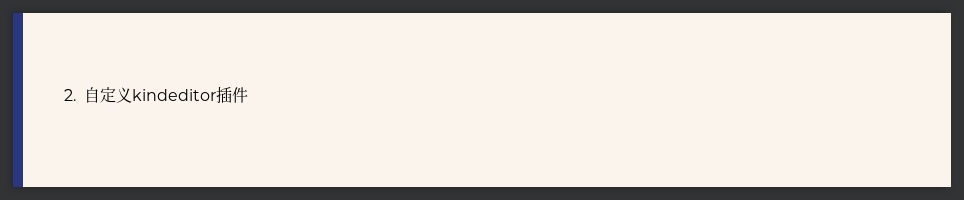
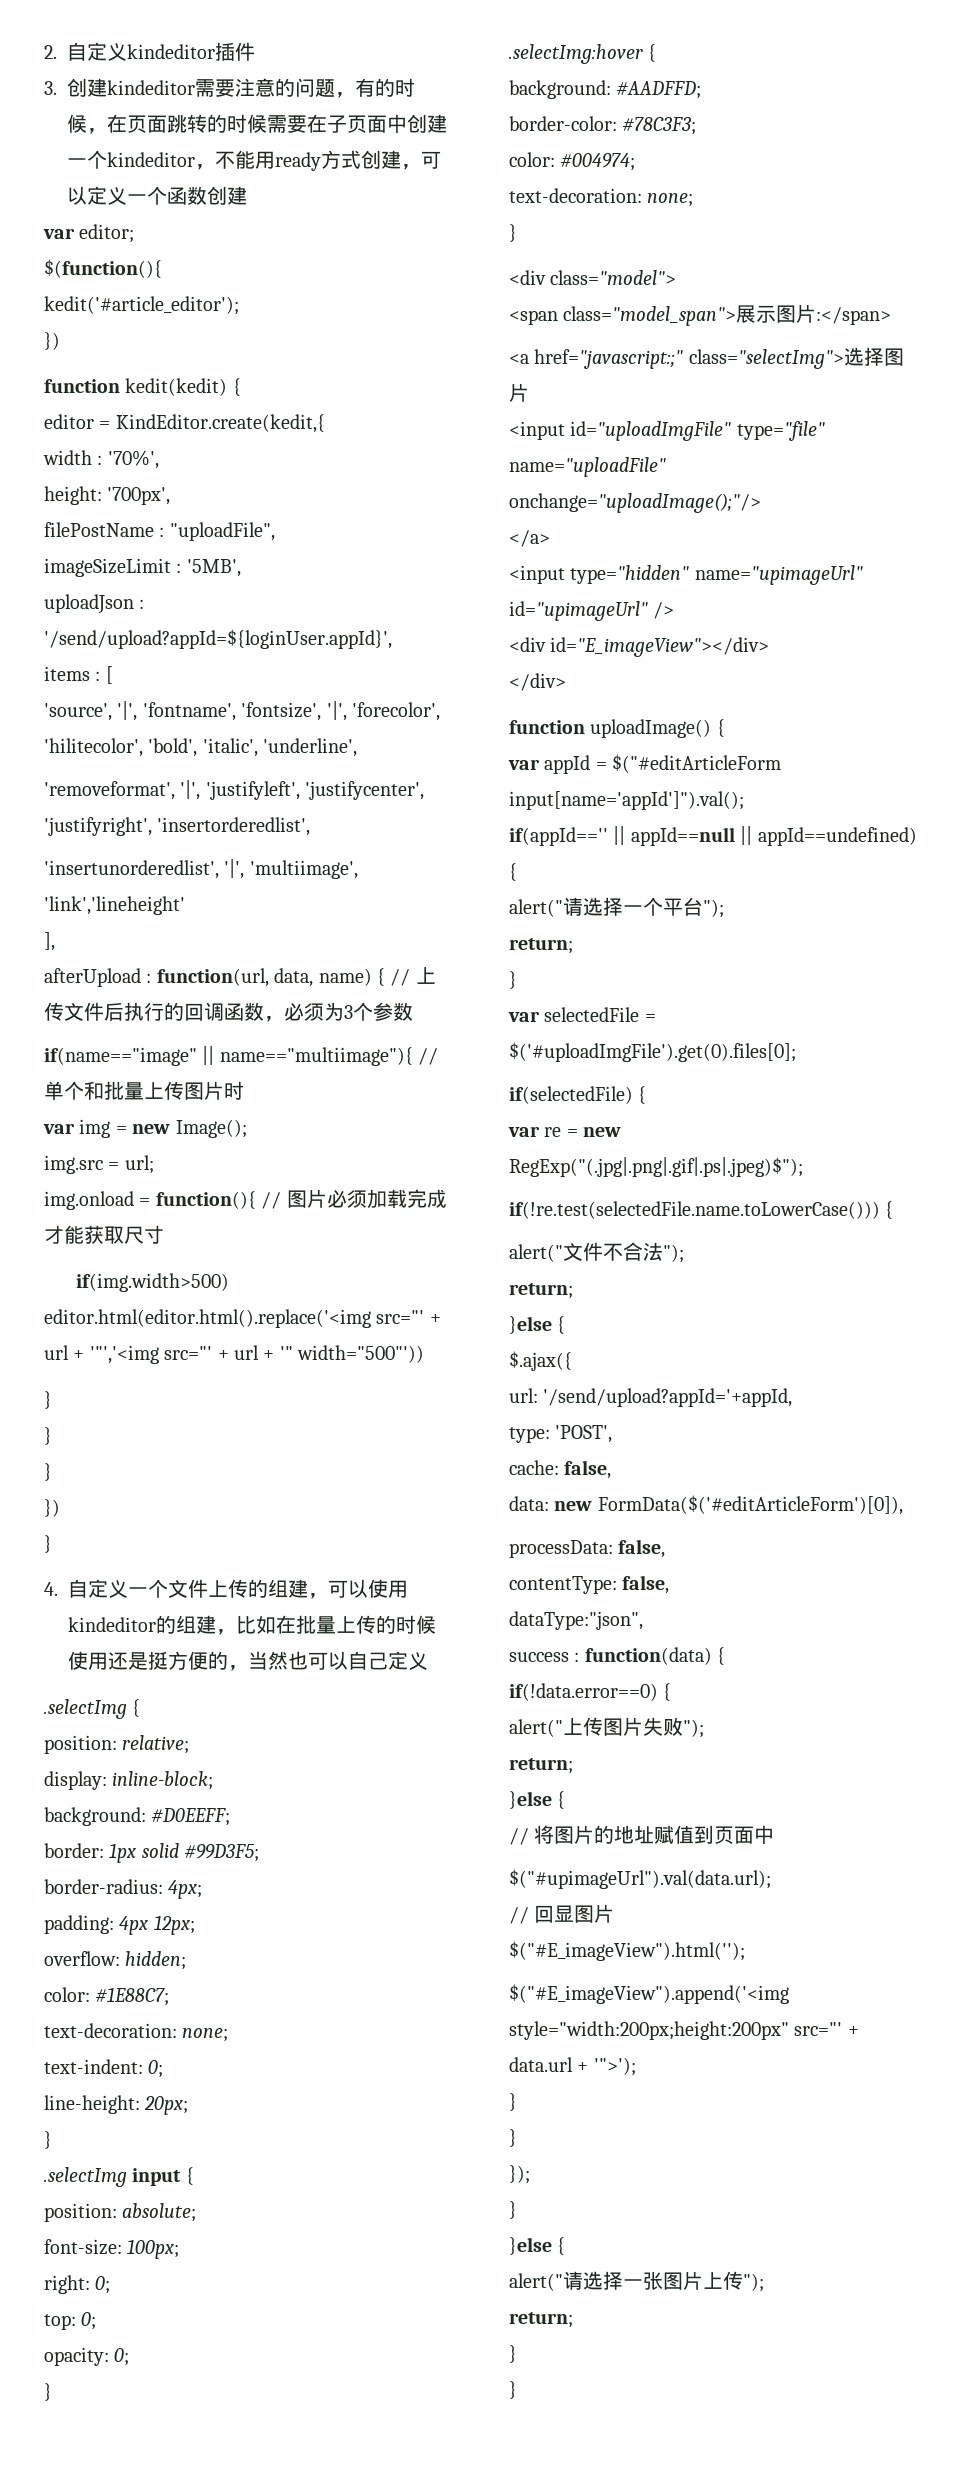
(248, 95) none -> [44,78,415,98] [67,114,447,134] [67,150,441,171] [67,186,247,205] [43,224,135,243] [44,259,162,278] [44,296,239,315] [44,332,60,350] [44,378,241,396] [44,414,325,433] [43,450,159,469] [44,486,171,505] [44,522,275,541] [44,558,241,577] [44,594,145,614] [44,629,392,649] [44,666,113,684] [44,701,440,721] [44,738,358,757] [44,780,425,800] [44,817,311,836] [44,859,358,879] [44,896,185,915] [44,932,55,951] [44,967,436,987] [44,1002,413,1022] [44,1046,439,1066] [44,1081,244,1100] [43,1119,247,1138] [44,1155,154,1174] [44,1189,447,1210] [44,1225,164,1244] [76,1273,230,1292] [44,1309,441,1328] [44,1345,425,1364] [44,1391,52,1409] [44,1427,52,1445] [44,1463,52,1481] [44,1499,60,1517] [44,1535,52,1553] [44,1579,408,1599] [68,1615,436,1635] [68,1651,428,1671] [44,1699,141,1719] [44,1735,190,1754] [44,1771,214,1790] [44,1807,231,1826] [44,1843,260,1863] [44,1879,203,1899] [44,1915,195,1935] [44,1951,187,1970] [44,1987,170,2006] [44,2023,229,2042] [44,2059,164,2078] [44,2095,189,2115] [44,2131,52,2149] [44,2167,194,2187] [44,2203,197,2222] [44,2239,180,2259] [44,2275,111,2294] [44,2312,97,2330] [44,2347,130,2366] [44,2383,52,2401] [509,44,657,64] [509,80,702,99] [509,116,697,135] [509,152,636,171] [509,188,694,207] [509,224,517,242] [509,270,677,285] [509,304,892,326] [509,347,904,369] [509,383,529,402] [509,421,825,441] [509,457,666,477] [509,493,761,513] [509,530,550,547] [509,565,863,585] [509,601,675,621] [509,637,770,657] [509,673,566,691] [509,719,725,738] [508,754,782,774] [509,791,744,810] [509,826,917,846] [509,863,517,881] [509,897,724,918] [509,938,573,954] [509,971,517,989] [508,1007,656,1022] [509,1042,796,1062] [509,1086,647,1104] [508,1126,622,1137] [509,1157,803,1177] [509,1201,894,1219] [509,1242,684,1263] [509,1283,573,1299] [509,1316,566,1334] [509,1351,572,1371] [509,1388,793,1407] [509,1425,613,1443] [509,1460,612,1479] [509,1495,903,1515] [509,1539,666,1558] [509,1575,670,1594] [509,1611,643,1630] [509,1647,726,1665] [509,1683,672,1701] [509,1717,704,1738] [509,1758,573,1774] [509,1791,566,1809] [509,1825,775,1845] [509,1869,771,1889] [509,1904,615,1924] [509,1941,745,1961] [509,1984,789,2004] [509,2021,859,2040] [509,2057,636,2076] [509,2093,517,2111] [509,2129,517,2147] [509,2165,530,2184] [509,2201,517,2219] [509,2237,566,2255] [509,2271,764,2292] [509,2312,573,2328] [509,2345,517,2363] [509,2381,517,2399] // 3.创建kindeditor需要注意的问题，有的时候，在页面跳转的时候需要在子页面中创建一个kindeditor，不能用ready方式创建，可以定义一个函数创建 // var editor; // $(function(){ // kedit('#article_editor'); // }) // function kedit(kedit) { // editor = KindEditor.create(kedit,{ // width : '70%', // height: '700px', // filePostName : "uploadFile", // imageSizeLimit : '5MB', // uploadJson : '/send/upload?appId=${loginUser.appId}', // items : [ // 'source', '|', 'fontname', 'fontsize', '|', 'forecolor', 'hilitecolor', 'bold', 'italic', 'underline', // 'removeformat', '|', 'justifyleft', 'justifycenter', 'justifyright', 'insertorderedlist', // 'insertunorderedlist', '|', 'multiimage', 'link','lineheight' // ], // afterUpload : function(url, data, name) { // 上传文件后执行的回调函数，必须为3个参数 // if(name=="image" || name=="multiimage"){ // 单个和批量上传图片时 // var img = new Image(); // img.src = url; // img.onload = function(){ // 图片必须加载完成才能获取尺寸 // if(img.width>500) editor.html(editor.html().replace('<img src="' + url + '"','<img src="' + url + '" width="500"')) // } // } // } // }) // } // 4.自定义一个文件上传的组建，可以使用kindeditor的组建，比如在批量上传的时候使用还是挺方便的，当然也可以自己定义 // .selectImg { // position: relative; // display: inline-block; // background: #D0EEFF; // border: 1px solid #99D3F5; // border-radius: 4px; // padding: 4px 12px; // overflow: hidden; // color: #1E88C7; // text-decoration: none; // text-indent: 0; // line-height: 20px; // } // .selectImg input { // position: absolute; // font-size: 100px; // right: 0; // top: 0; // opacity: 0; // } // .selectImg:hover { // background: #AADFFD; // border-color: #78C3F3; // color: #004974; // text-decoration: none; // } // <div class="model"> // <span class="model_span">展示图片:</span> // <a href="javascript:;" class="selectImg">选择图片 // <input id="uploadImgFile" type="file" name="uploadFile" onchange="uploadImage();"/> // </a> // <input type="hidden" name="upimageUrl" id="upimageUrl" /> // <div id="E_imageView"></div> // </div> // function uploadImage() { // var appId = $("#editArticleForm input[name='appId']").val(); // if(appId=='' || appId==null || appId==undefined) { // alert("请选择一个平台"); // return; // } // var selectedFile = $('#uploadImgFile').get(0).files[0]; // if(selectedFile) { // var re = new RegExp("(.jpg|.png|.gif|.ps|.jpeg)$"); // if(!re.test(selectedFile.name.toLowerCase())) { // alert("文件不合法"); // return; // }else { // $.ajax({ // url: '/send/upload?appId='+appId, // type: 'POST', // cache: false, // data: new FormData($('#editArticleForm')[0]), // processData: false, // contentType: false, // dataType:"json", // success : function(data) { // if(!data.error==0) { // alert("上传图片失败"); // return; // }else { // // 将图片的地址赋值到页面中 // $("#upimageUrl").val(data.url); // // 回显图片 // $("#E_imageView").html(''); // $("#E_imageView").append('<img style="width:200px;height:200px" src="' + data.url + '">'); // } // } // }); // } // }else { // alert("请选择一张图片上传"); // return; // } // }

